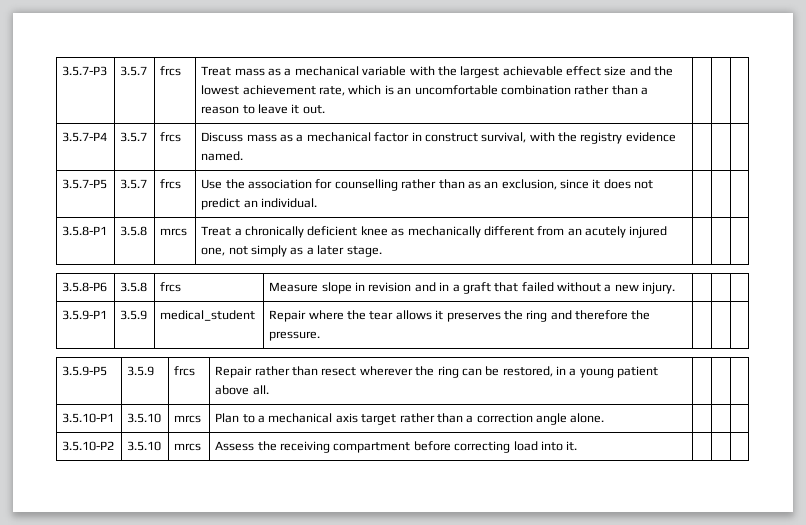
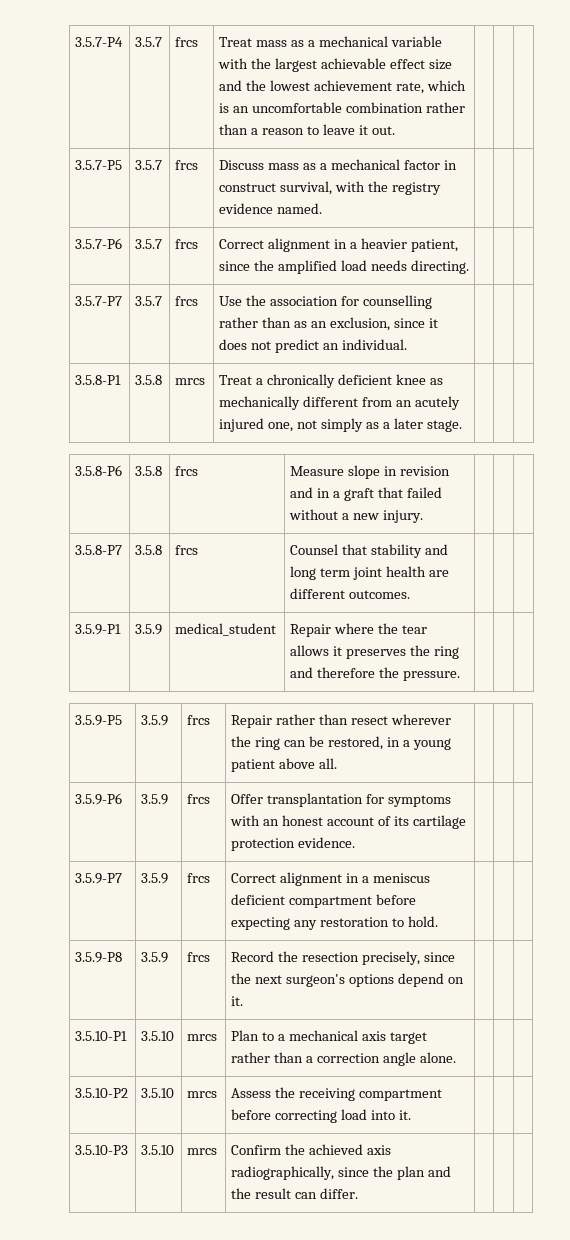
[62,66,108,76] 3.5.7-P3 -> [75,37,124,47] 3.5.7-P4
[62,132,108,142] 3.5.7-P4 -> [75,160,123,170] 3.5.7-P5
[62,179,108,189] 3.5.7-P5 -> [75,238,123,249] [135,239,163,249] [175,239,199,249] [219,238,458,252] [219,260,469,274] [75,296,123,306] 3.5.7-P6 | 3.5.7 | frcs | Correct alignment in a heavier patient, since the amplified load needs directing. | | | // 3.5.7-P7
(676, 288) none -> [75,545,123,555] [135,545,163,555] [175,545,199,555] [290,544,448,558] [290,566,449,580] [290,588,411,599] // 3.5.8-P7 | 3.5.8 | frcs | Counsel that stability and long term joint health are different outcomes. | | |
(269, 390) none -> [75,793,123,805] [141,794,169,805] [187,794,211,804] [231,793,451,807] [230,815,466,829] [231,837,356,851] [75,873,123,884] [141,873,169,884] [187,873,211,883] [231,872,430,886] [231,894,417,908] [231,916,438,930] [75,952,123,963] [141,952,169,963] [187,952,211,962] [231,951,455,965] [231,973,464,987] [231,996,244,1006] // 3.5.9-P6 | 3.5.9 | frcs | Offer transplantation for symptoms with an honest account of its cartilage protection evidence. | | | // 3.5.9-P7 | 3.5.9 | frcs | Correct alignment in a meniscus deficient compartment before expecting any restoration to hold. | | | // 3.5.9-P8 | 3.5.9 | frcs | Record the resection precisely, since the next surgeon's options depend on it. | | |
(578, 446) none -> [75,1145,129,1155] [141,1145,175,1155] [187,1148,218,1155] [231,1144,391,1155] [231,1166,451,1180] [231,1188,358,1199] // 3.5.10-P3 | 3.5.10 | mrcs | Confirm the achieved axis radiographically, since the plan and the result can differ. | | |

